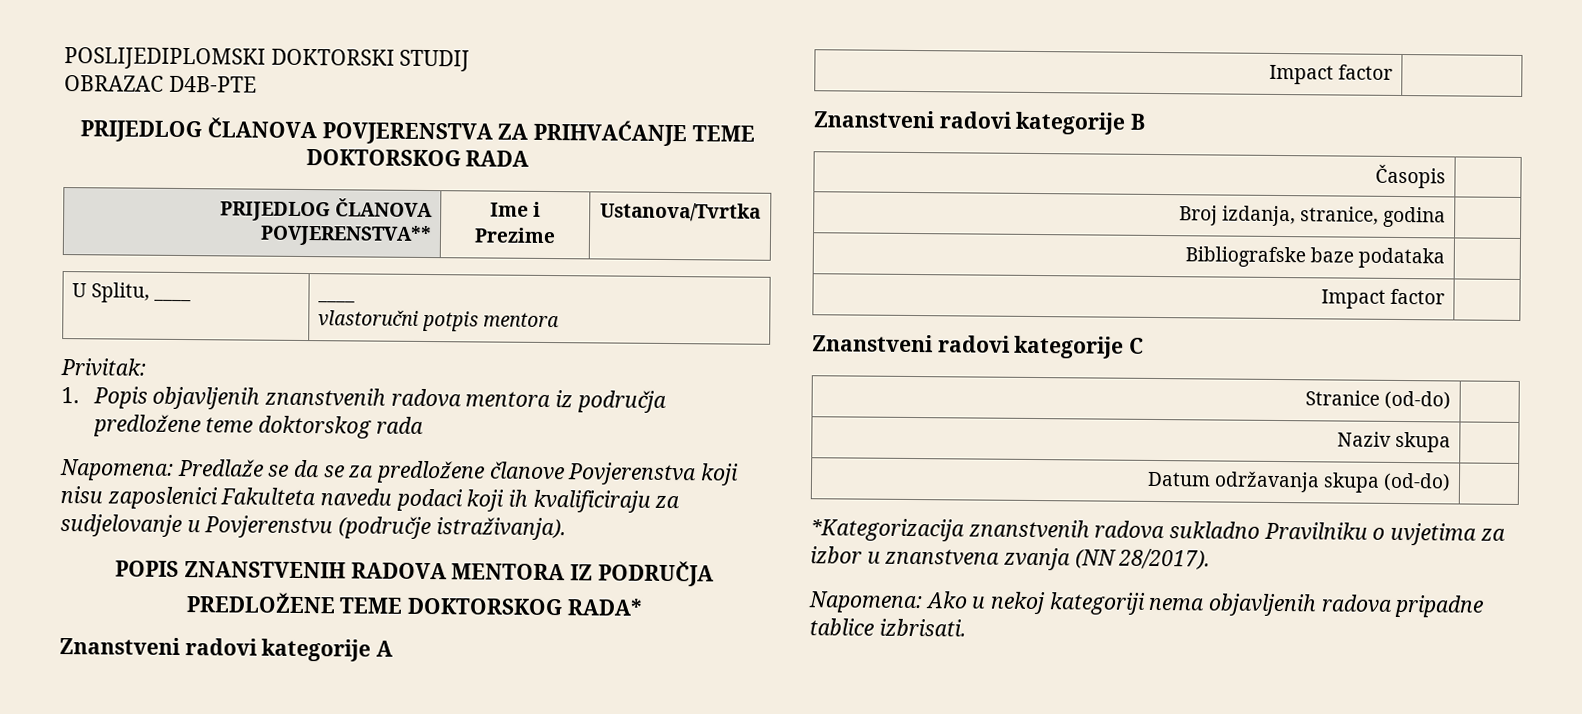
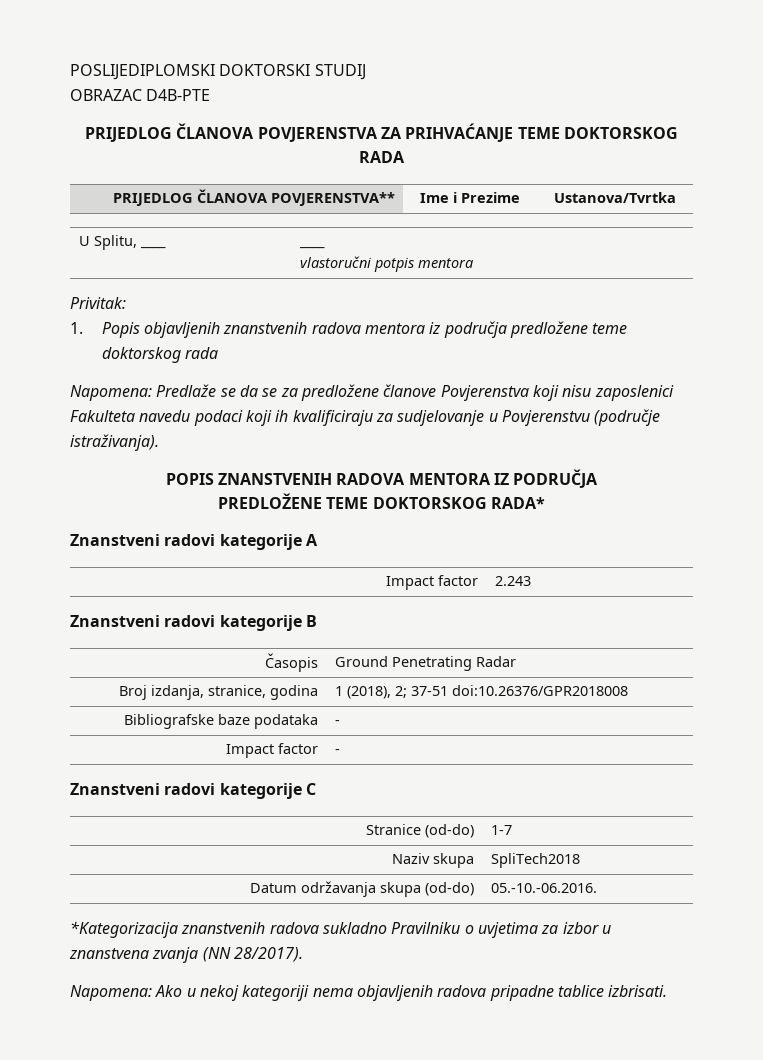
(1394, 72) none -> [495,576,532,586] 2.243
(1447, 176) none -> [335,656,517,671] Ground Penetrating Radar
(1447, 217) none -> [335,685,629,699] 1 (2018), 2; 37-51 doi:10.26376/GPR2018008
[1321,288,1446,309] // Impact factor | -> [335,720,341,725] [225,743,318,758] [335,749,341,754] - // Impact factor | -
(1452, 400) none -> [491,825,513,835] 1-7
(1452, 442) none -> [491,853,581,868] SpliTech2018
(1452, 482) none -> [491,883,598,893] 05.-10.-06.2016.

